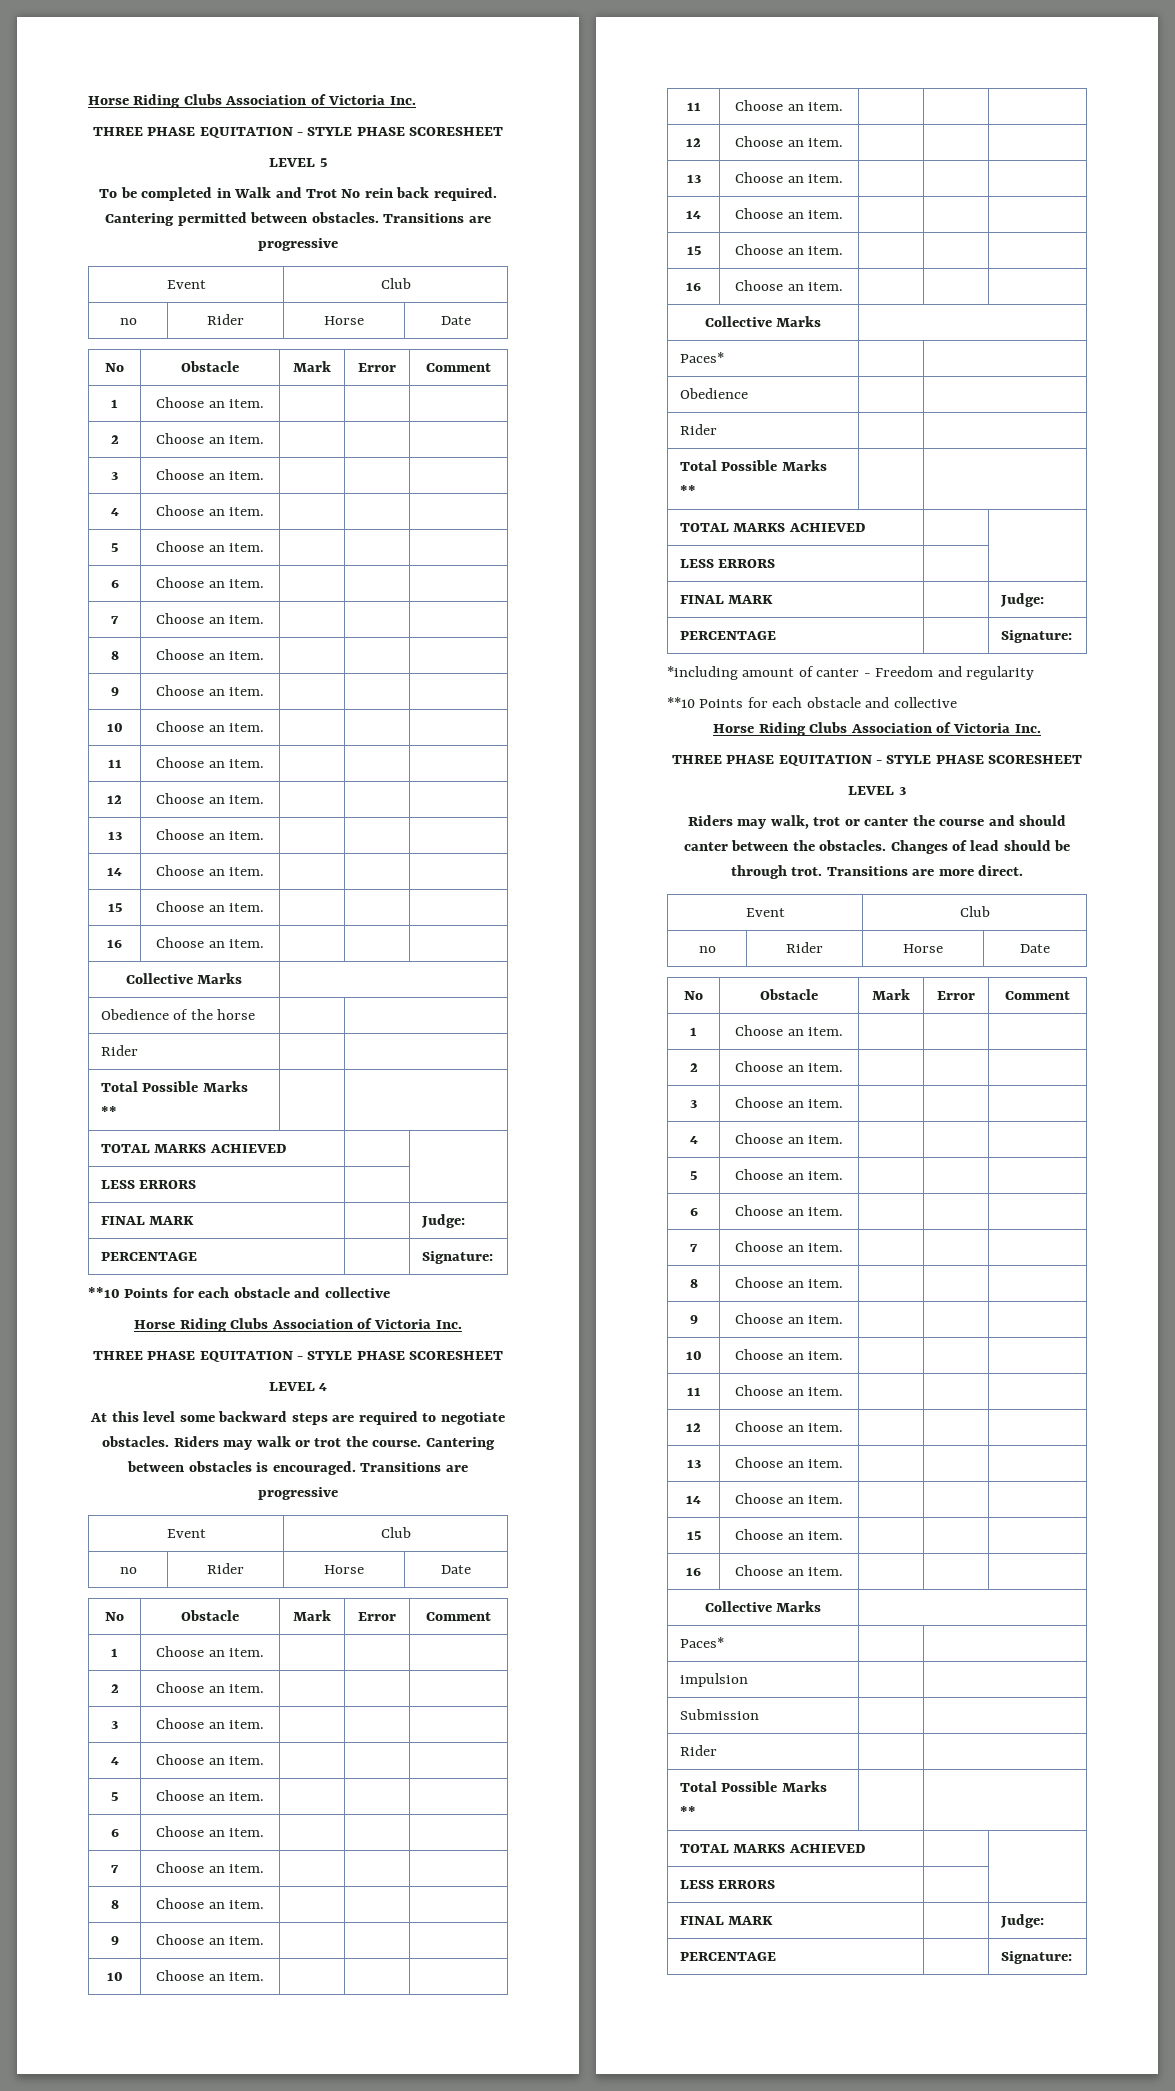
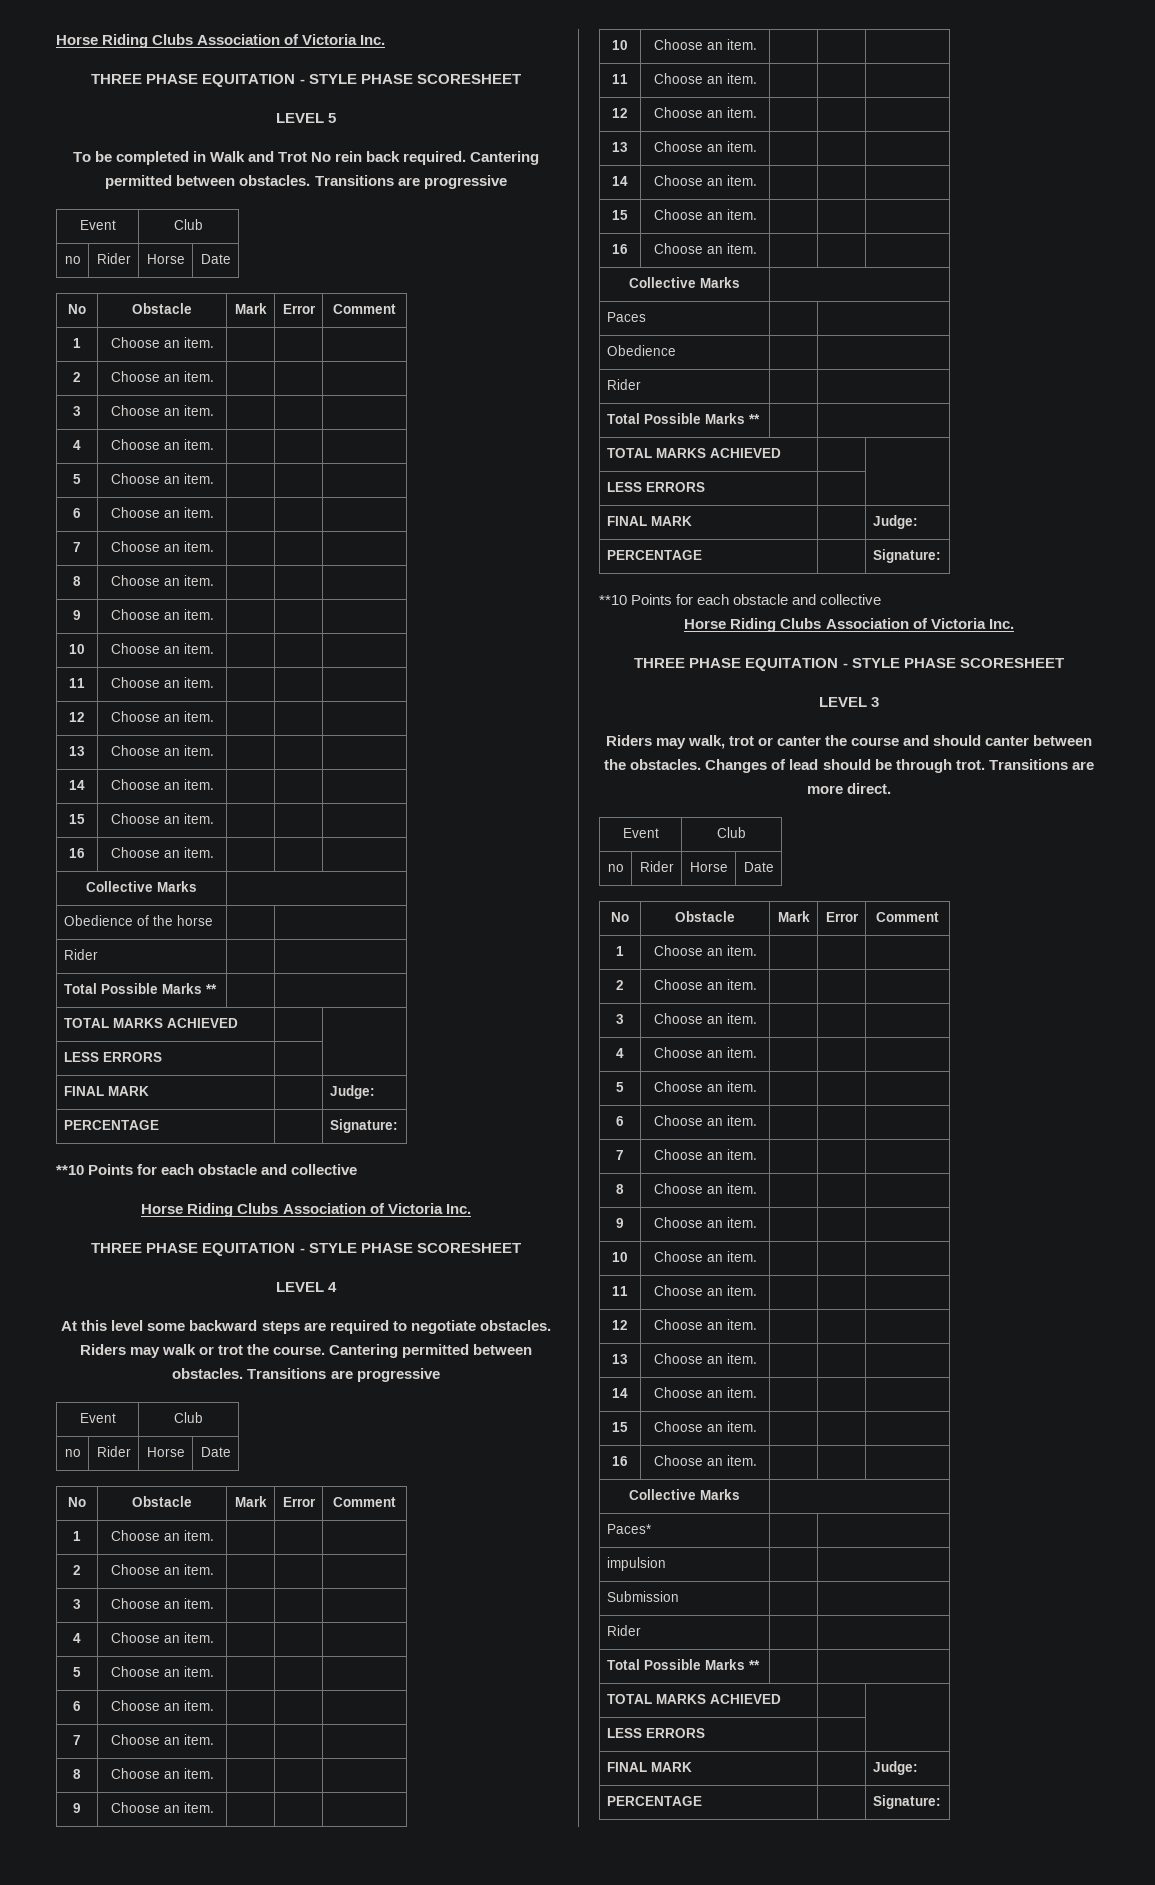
[127,1461,356,1475] between obstacles is encouraged. -> [402,1344,533,1358] [172,1368,244,1379] permitted between obstacles.
[679,352,724,363] Paces* -> [606,312,646,322] Paces
[667,666,1035,680] // *including amount of canter - Freedom and regularity -> (941, 556) none

